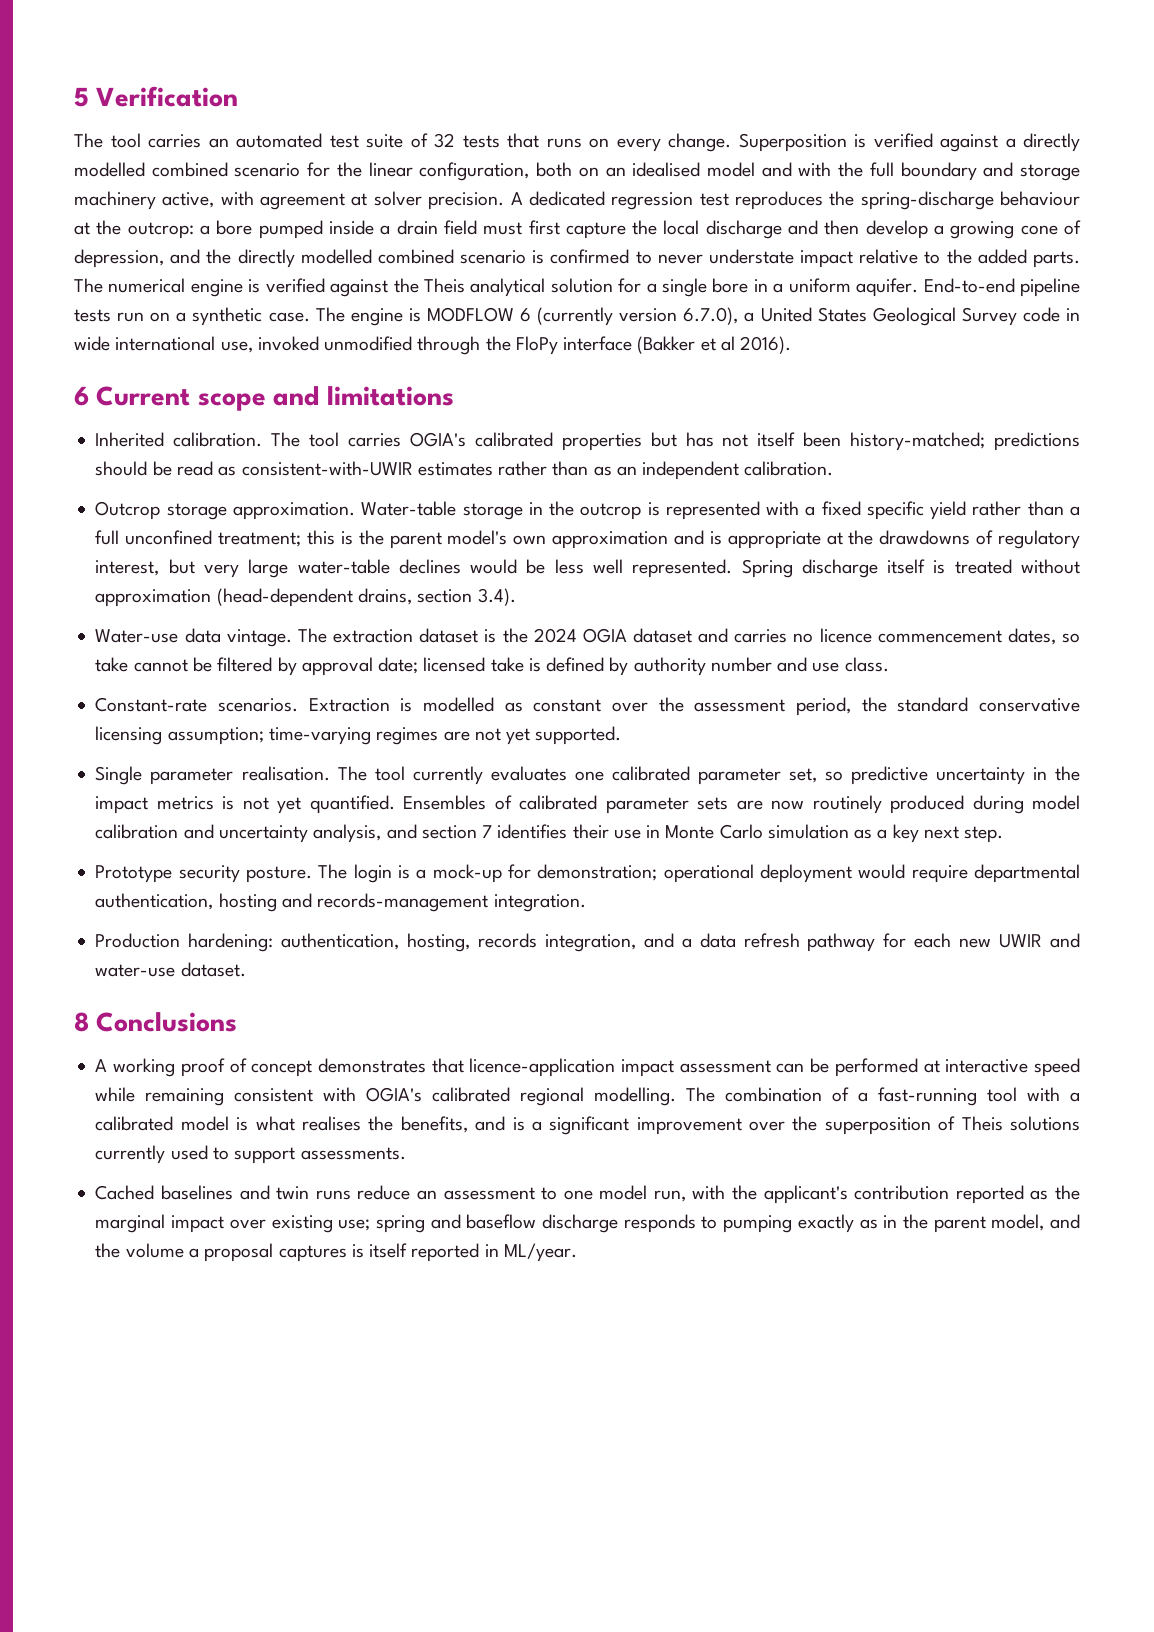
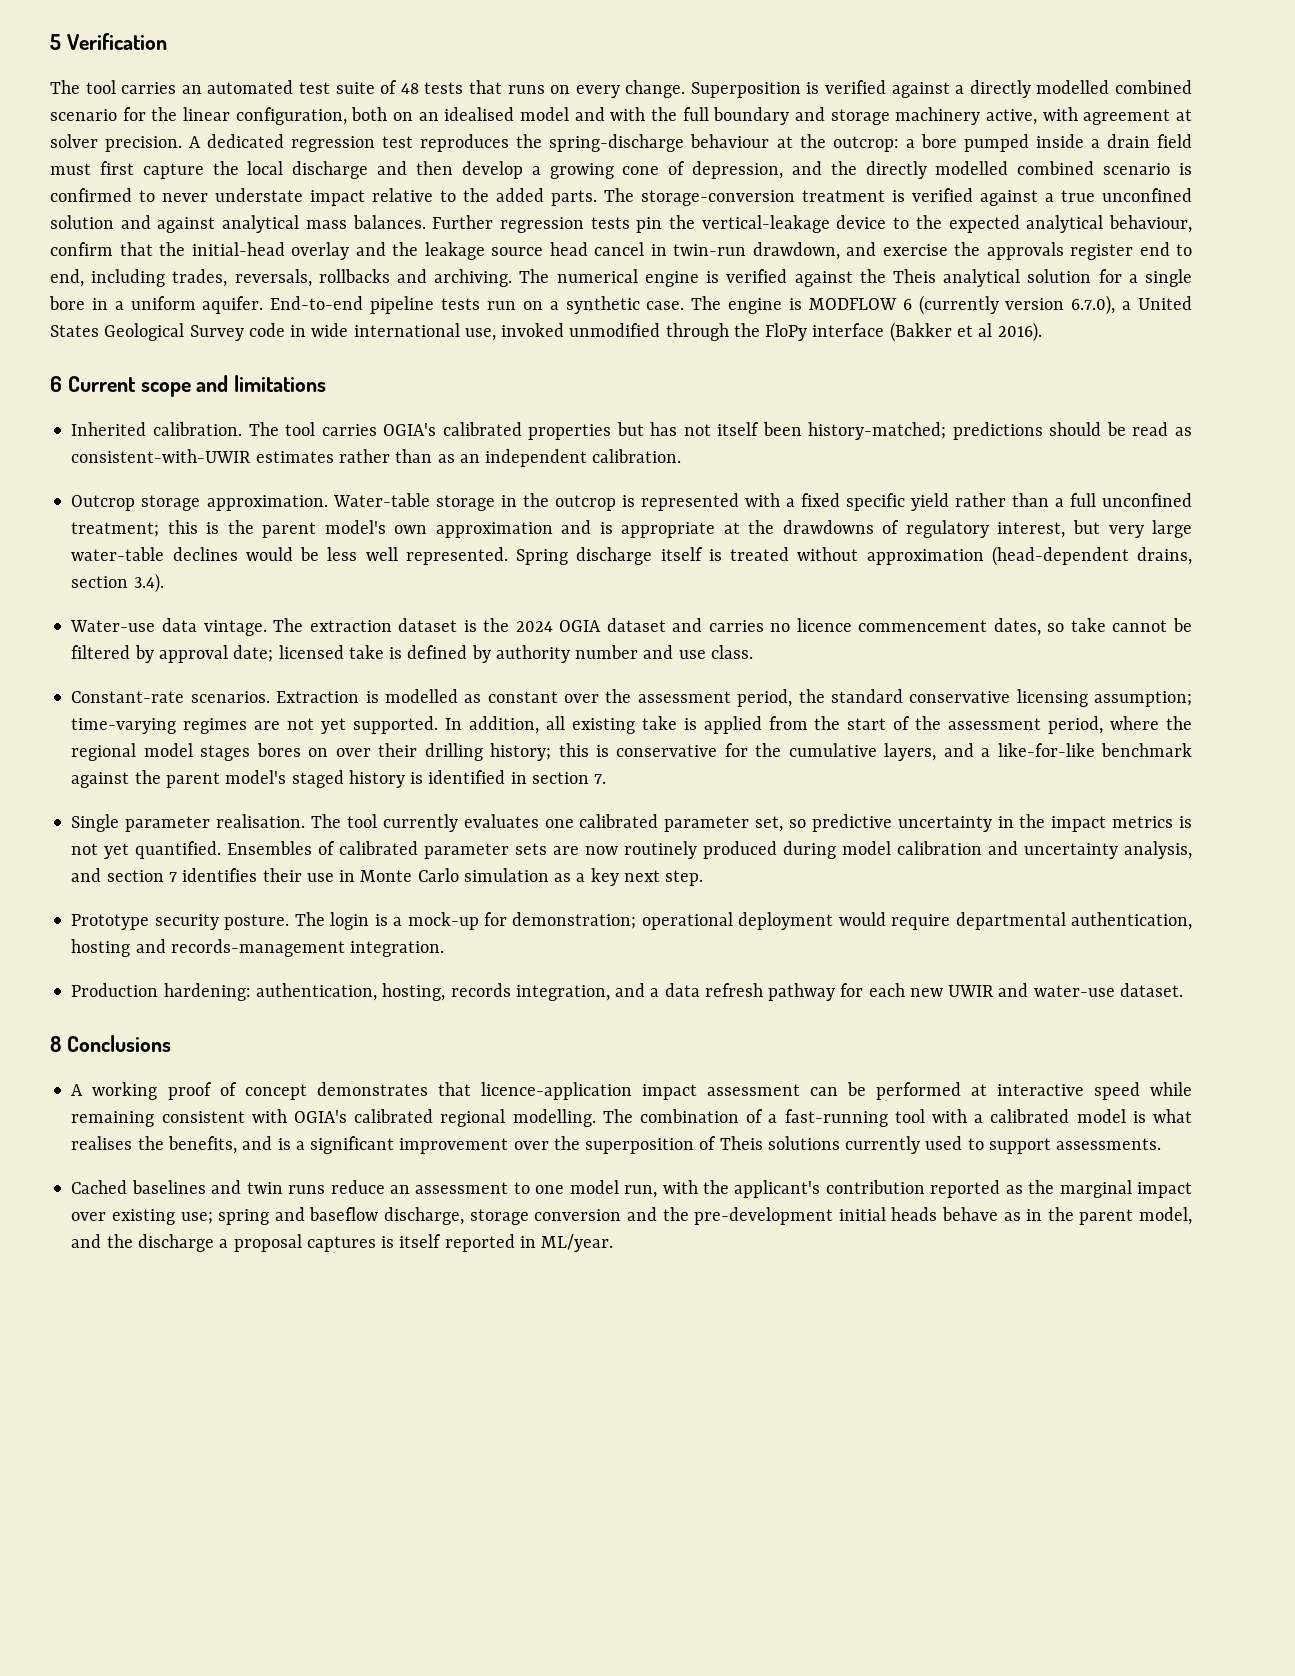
[434,133,455,148] 32 -> [400,83,419,94] 48
(103, 285) none -> [641,188,1192,206] [50,215,1193,233] [50,242,1192,260] [50,269,550,287] storage-conversion treatment is verified against a true unconfined solution and against analytical mass balances. Further regression tests pin the vertical-leakage device to the expected analytical behaviour, confirm that the initial-head overlay and the leakage source head cancel in twin-run drawdown, and exercise the approvals register end to end, including trades, reversals, rollbacks and archiving. The
(622, 735) none -> [445,716,1192,734] [71,743,1193,761] [71,770,607,788] In addition, all existing take is applied from the start of the assessment period, where the regional model stages bores on over their drilling history; this is conservative for the cumulative layers, and a like-for-like benchmark against the parent model's staged history is identified in section 7.
[542,1214,854,1233] discharge responds to pumping exactly -> [384,1207,998,1225] discharge, storage conversion and the pre-development initial heads behave
[125,1243,184,1258] volume -> [137,1234,214,1252] discharge

